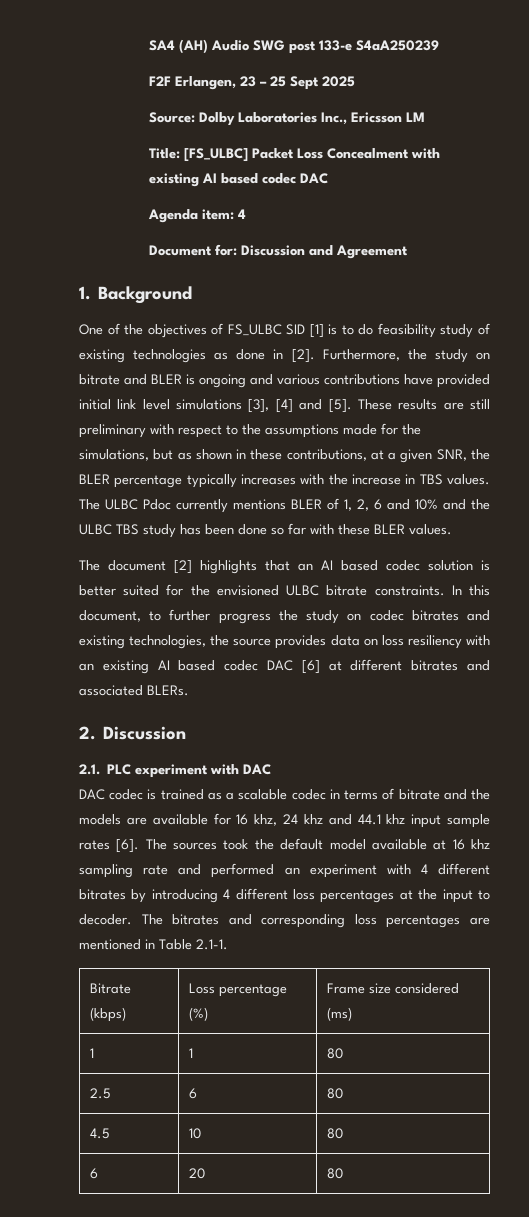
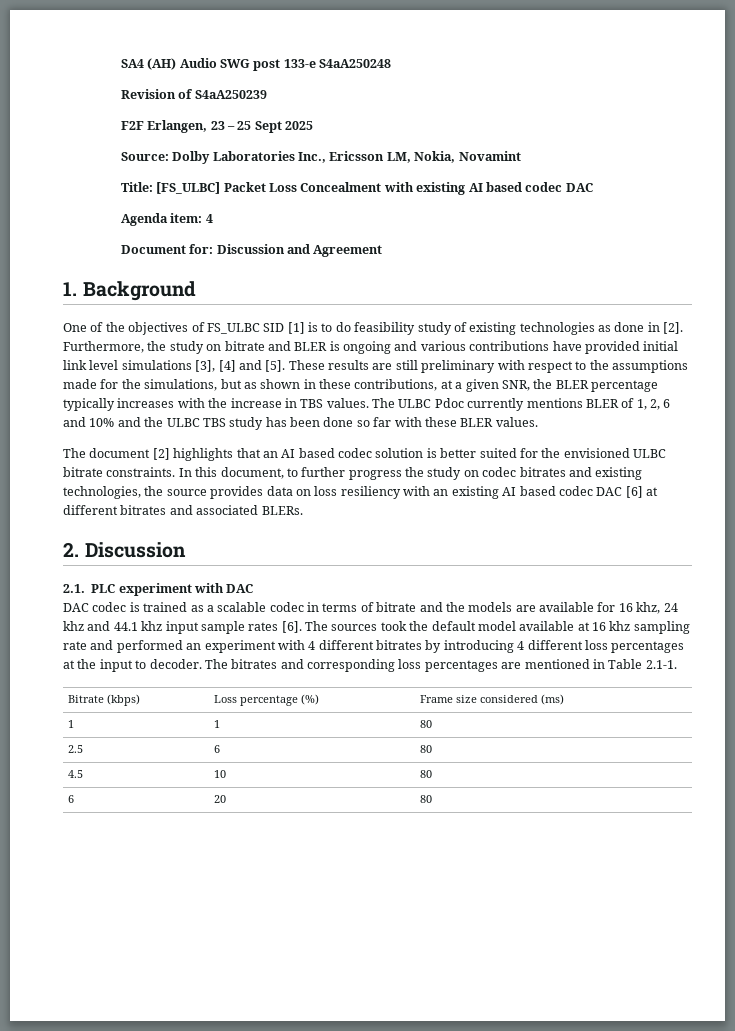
(353, 45) none -> [319,59,392,68] [120,89,194,99] S4aA250248 // Revision of
[406,112,426,122] LM -> [386,151,521,163] LM, Nokia, Novamint

